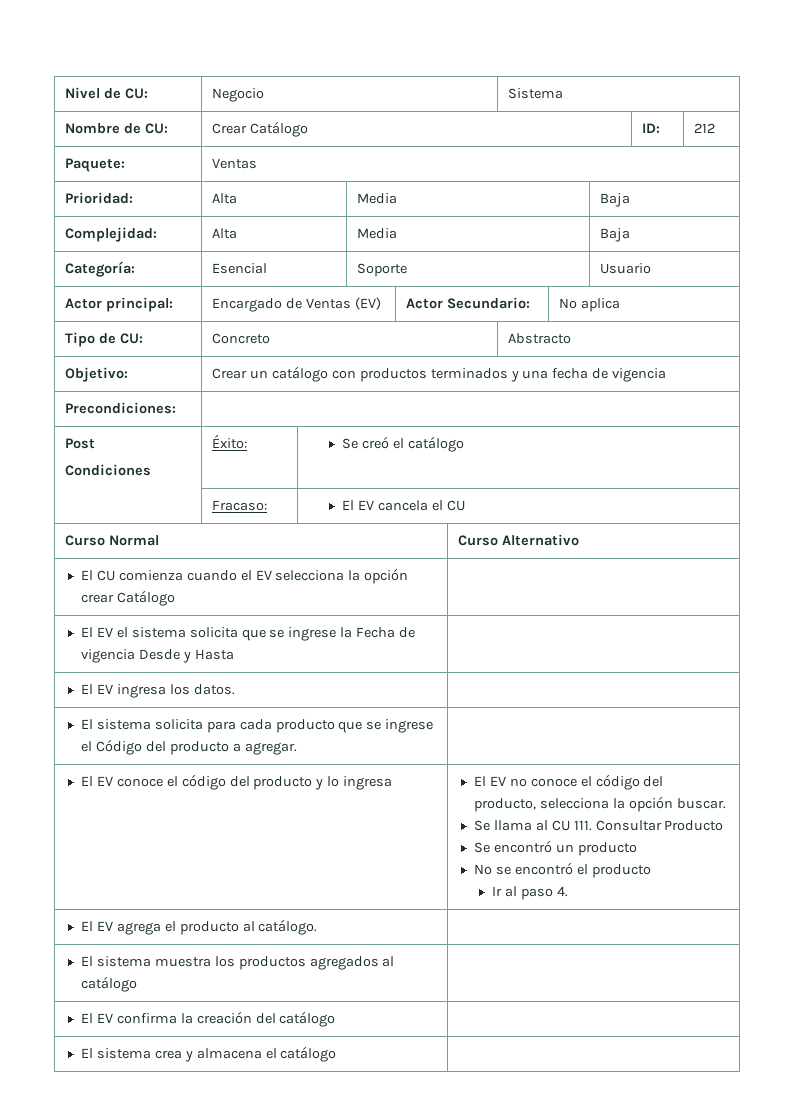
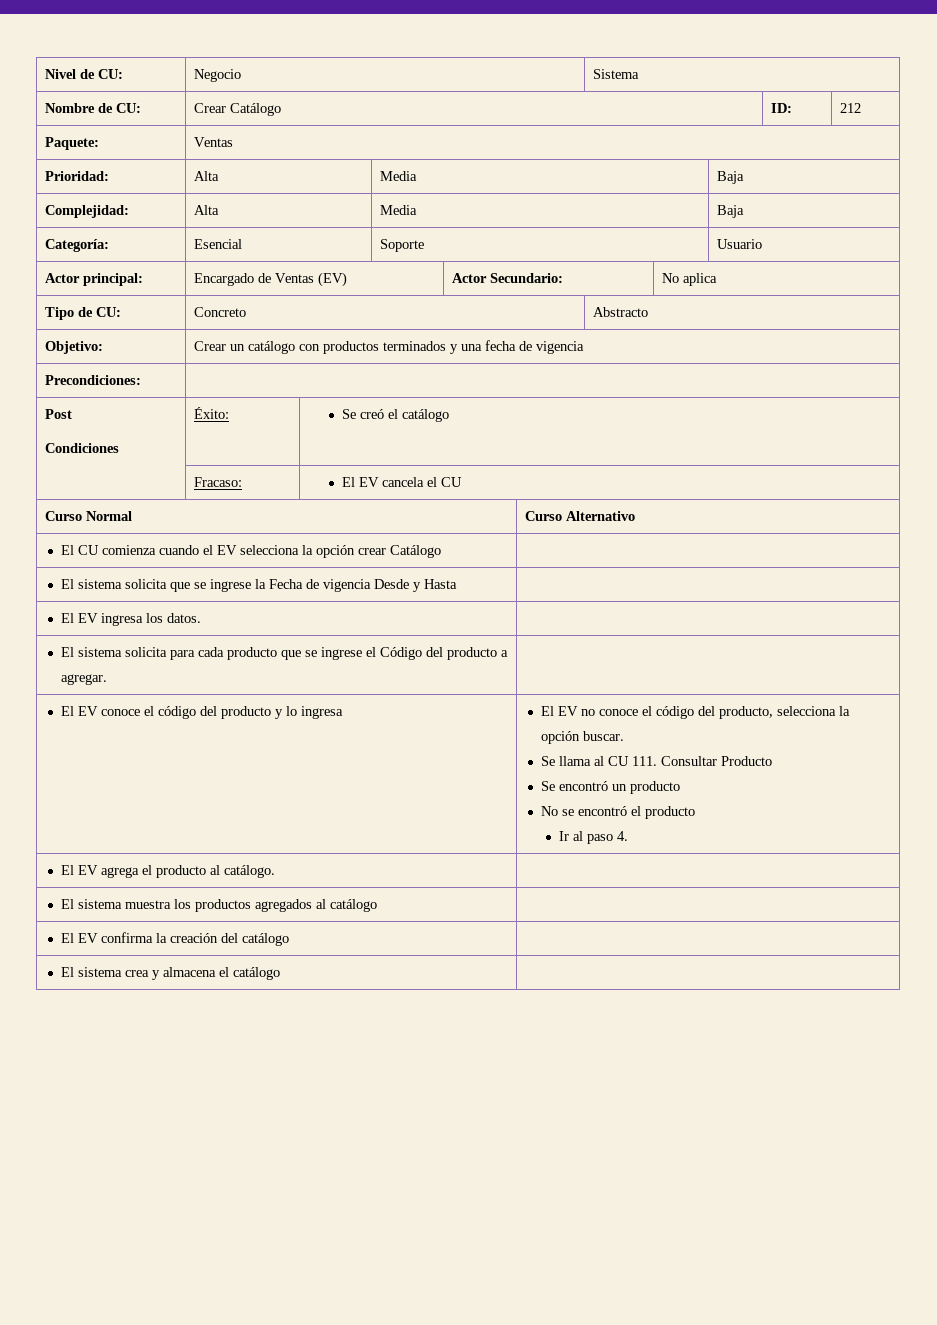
[96,627,128,638] EV el -> (75, 584) none

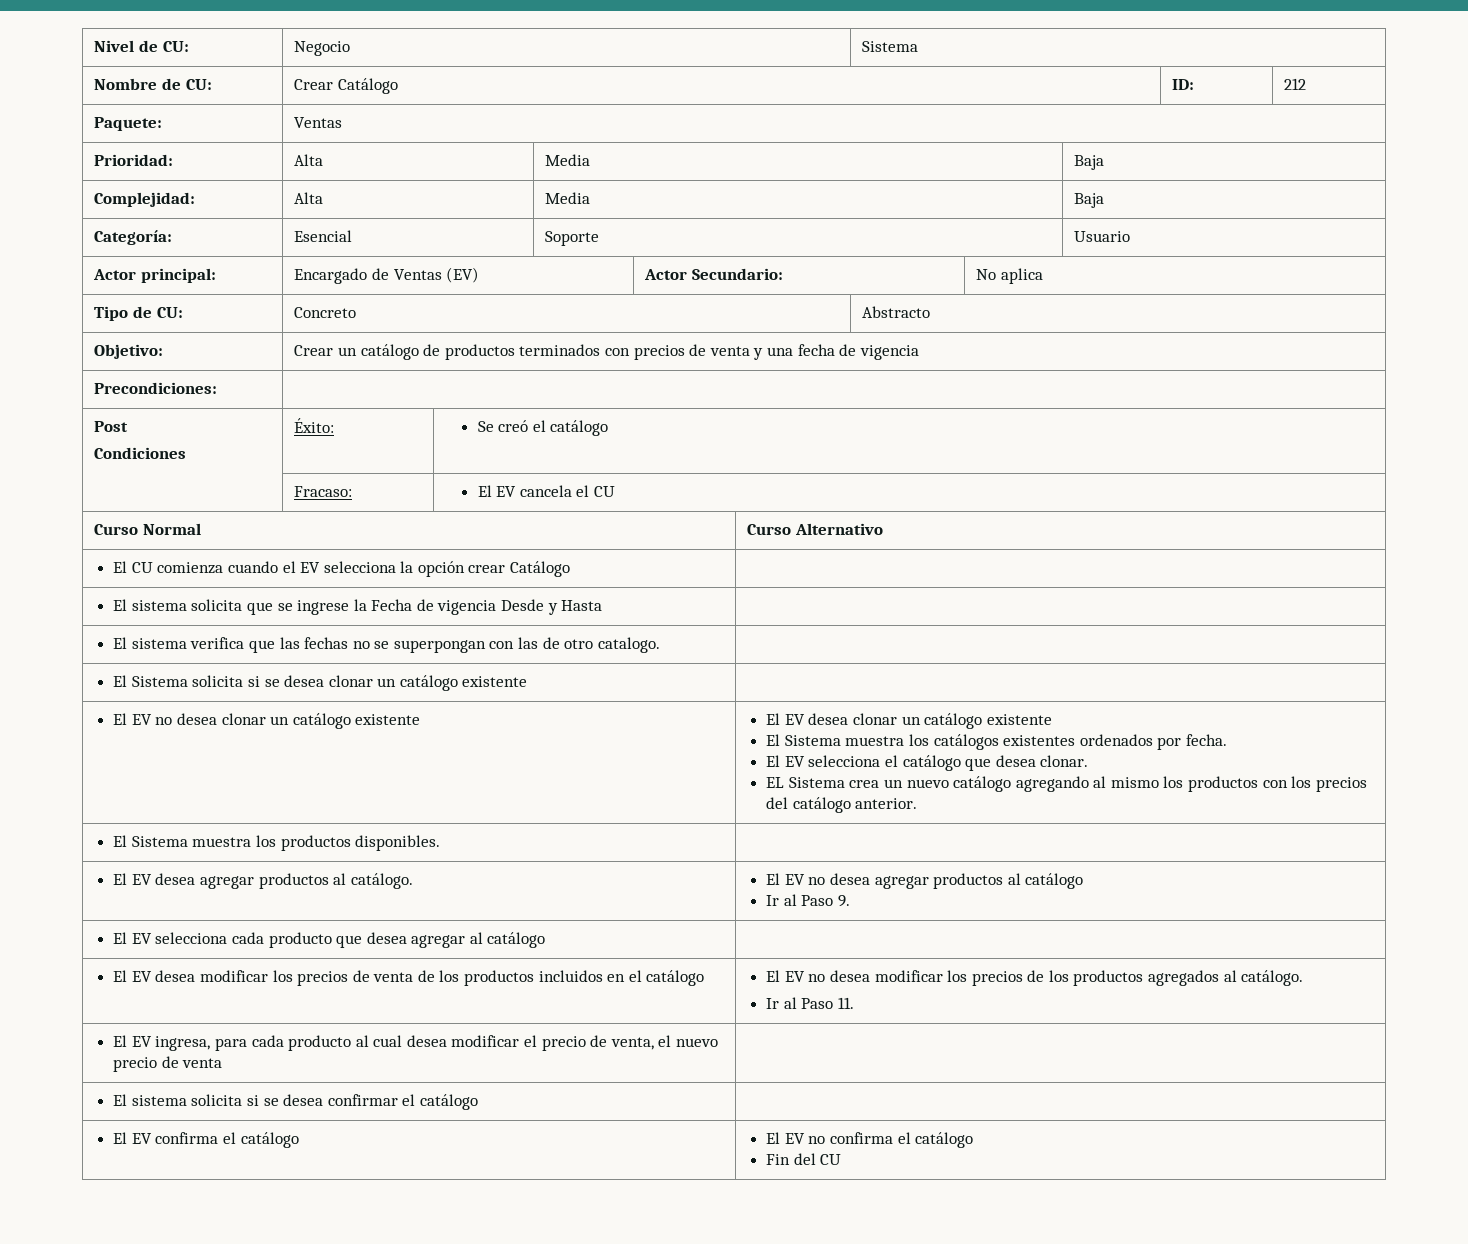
[299,344,321,351] con -> [423,344,441,356] de
(447, 346) none -> [605,344,750,360] con precios de venta
[78,613,202,626] [61,647,509,660] [61,674,108,685] [61,706,344,719] [541,706,851,719] [541,731,625,744] [541,756,773,766] [541,781,681,794] [541,806,696,819] [559,831,629,844] [61,865,276,878] [61,899,378,912] [61,932,290,946] [61,967,281,980] EV ingresa los datos. | // El sistema solicita para cada producto que se ingrese el Código del producto a agregar. | // El EV conoce el código del producto y lo ingresa | El EV no conoce el código del producto, selecciona la opción buscar. // Se llama al CU 111. Consultar Producto // Se encontró un producto // No se encontró el producto // Ir al paso 4. // El EV agrega el producto al catálogo. | // El sistema muestra los productos agregados al catálogo | // El EV confirma la creación del catálogo | // El sistema crea y almacena el catálogo | -> [131,637,660,653] [113,675,528,691] [113,713,421,729] [766,713,1052,729] [766,734,1227,750] [766,755,1089,771] [766,776,1367,792] [766,797,918,813] [113,835,441,851] [113,873,413,889] [766,873,1084,889] [766,894,850,907] [113,932,546,948] [113,970,705,986] [766,970,1304,986] [766,997,854,1009] [113,1035,719,1051] [113,1056,223,1072] [113,1094,478,1110] [113,1132,299,1148] [766,1132,974,1148] [766,1153,842,1165] sistema verifica que las fechas no se superpongan con las de otro catalogo. | // El Sistema solicita si se desea clonar un catálogo existente | // El EV no desea clonar un catálogo existente | El EV desea clonar un catálogo existente // El Sistema muestra los catálogos existentes ordenados por fecha. // El EV selecciona el catálogo que desea clonar. // EL Sistema crea un nuevo catálogo agregando al mismo los productos con los precios del catálogo anterior. // El Sistema muestra los productos disponibles. | // El EV desea agregar productos al catálogo. | El EV no desea agregar productos al catálogo // Ir al Paso 9. // El EV selecciona cada producto que desea agregar al catálogo | // El EV desea modificar los precios de venta de los productos incluidos en el catálogo | El EV no desea modificar los precios de los productos agregados al catálogo. // Ir al Paso 11. // El EV ingresa, para cada producto al cual desea modificar el precio de venta, el nuevo precio de venta | // El sistema solicita si se desea confirmar el catálogo | // El EV confirma el catálogo | El EV no confirma el catálogo // Fin del CU

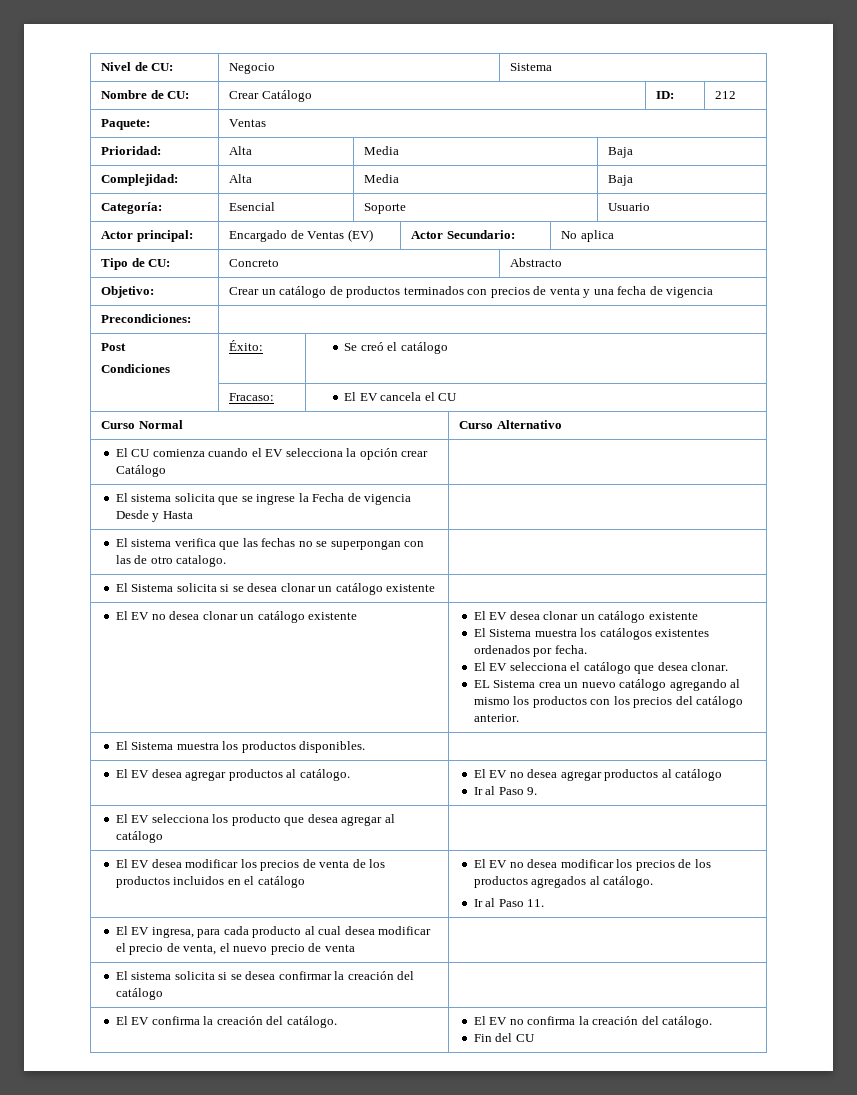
[231,932,264,944] cada -> [212,814,229,823] los
[402,1094,416,1106] el -> [334,971,415,980] la creación del
[222,1132,299,1148] el catálogo -> [203,1016,337,1028] la creación del catálogo.
[897,1132,974,1148] el catálogo -> [578,1016,713,1028] la creación del catálogo.

